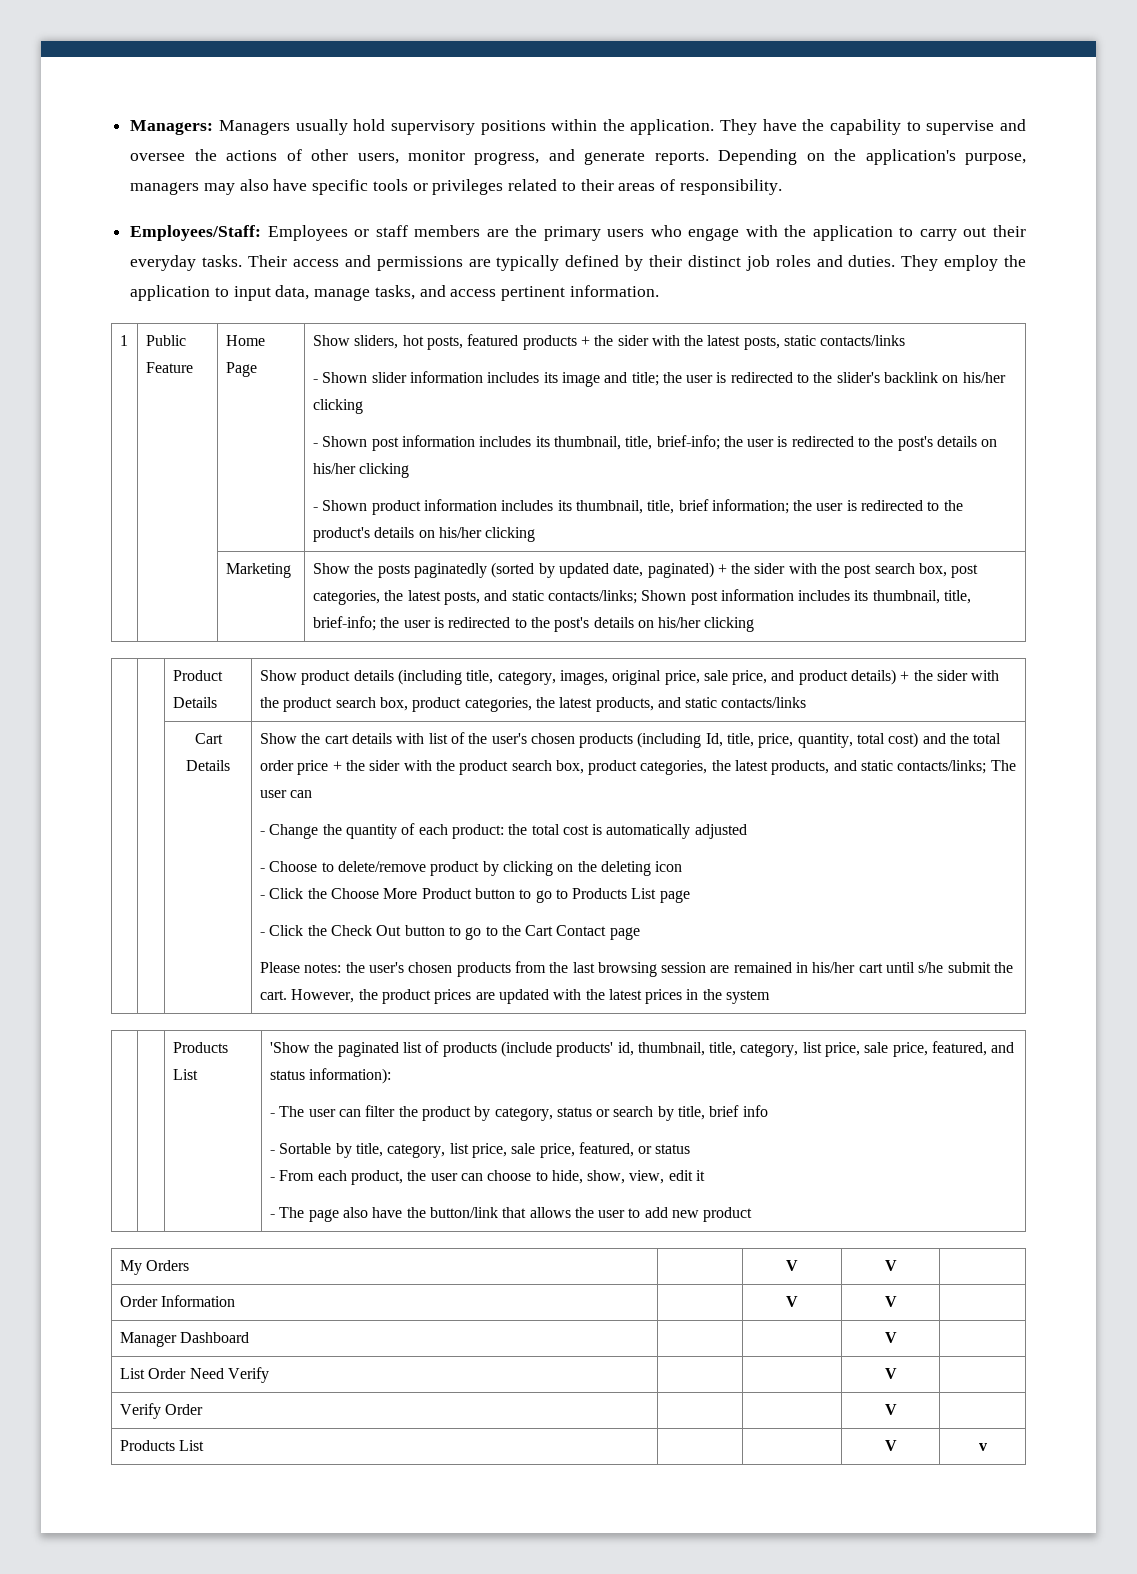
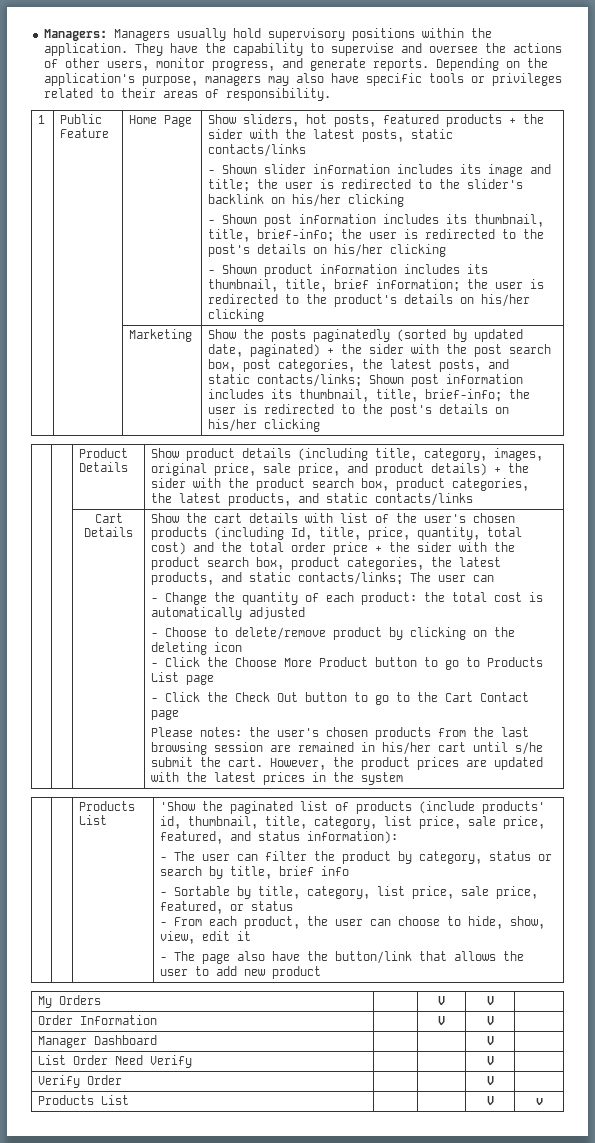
[130,225,1026,241] [130,255,1026,271] [130,285,659,301] // Employees/Staff: Employees or staff members are the primary users who engage with the application to carry out their everyday tasks. Their access and permissions are typically defined by their distinct job roles and duties. They employ the application to input data, manage tasks, and access pertinent information. -> (331, 94) none

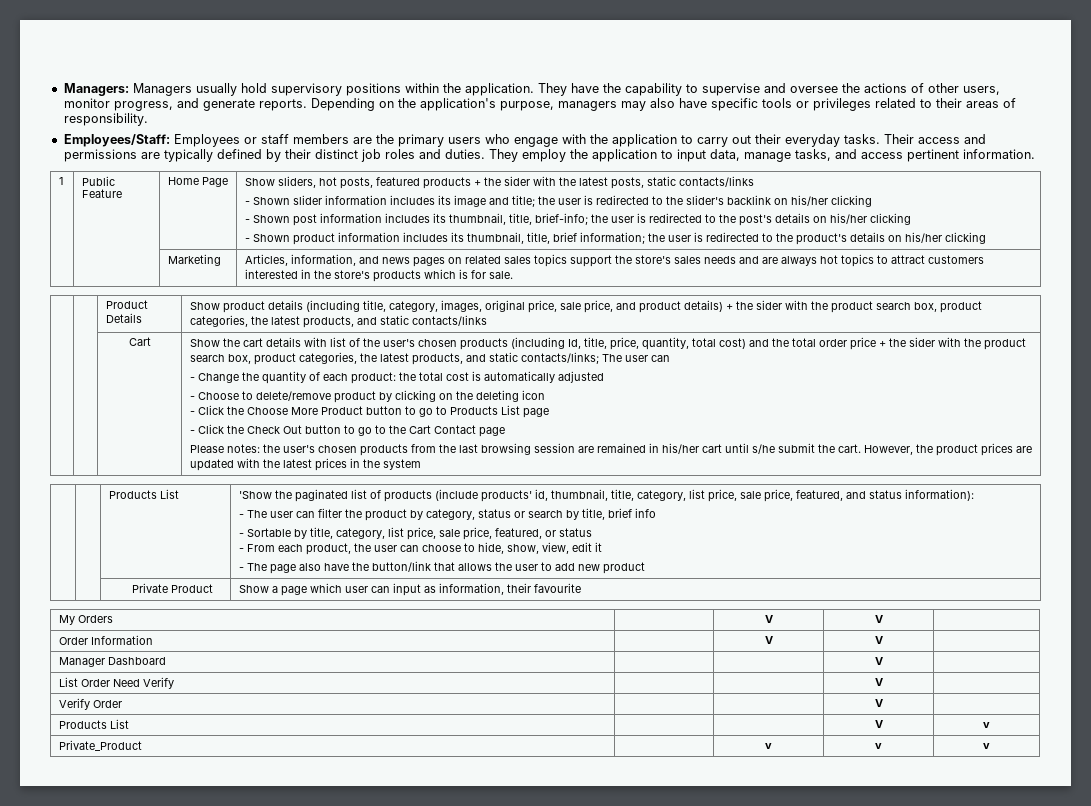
(331, 94) none -> [63,134,986,147] [63,149,1035,162] // Employees/Staff: Employees or staff members are the primary users who engage with the application to carry out their everyday tasks. Their access and permissions are typically defined by their distinct job roles and duties. They employ the application to input data, manage tasks, and access pertinent information.
[208,329,524,342] [208,344,552,357] [208,359,510,372] [208,374,524,387] [208,389,531,402] [208,404,510,417] [208,419,321,432] Show the posts paginatedly (sorted by updated date, paginated) + the sider with the post search box, post categories, the latest posts, and static contacts/links; Shown post information includes its thumbnail, title, brief-info; the user is redirected to the post's details on his/her clicking -> [244,254,984,267] [244,269,513,282] Articles, information, and news pages on related sales topics support the store's sales needs and are always hot topics to attract customers interested in the store's products which is for sale.
[84,527,133,537] Details -> (151, 341) none
(322, 972) none -> [132,583,214,593] [238,583,581,596] // | | Private Product | Show a page which user can input as information, their favourite
(543, 1101) none -> [58,740,142,751] [765,743,772,749] [875,743,882,749] [983,743,990,749] // Private_Product | | v | v | v

